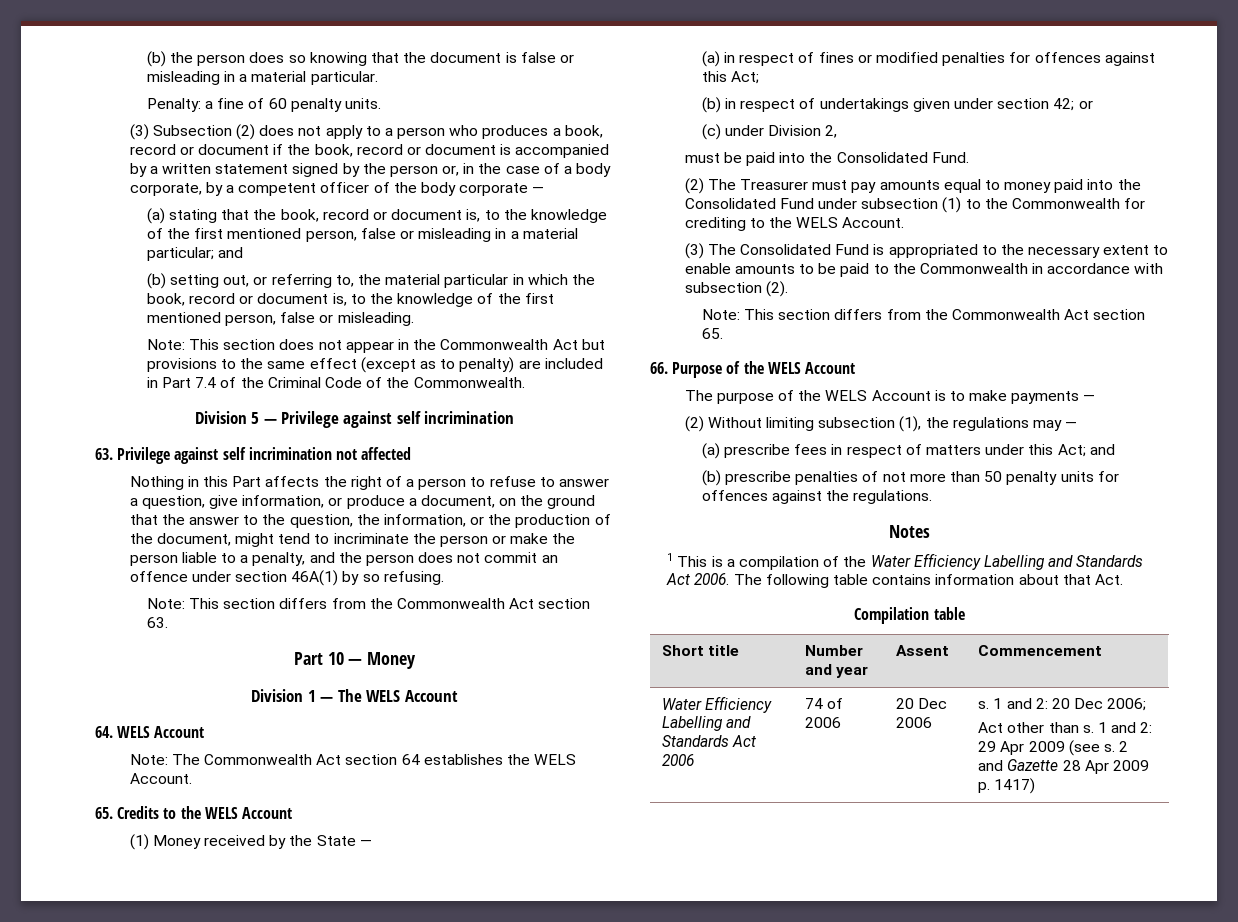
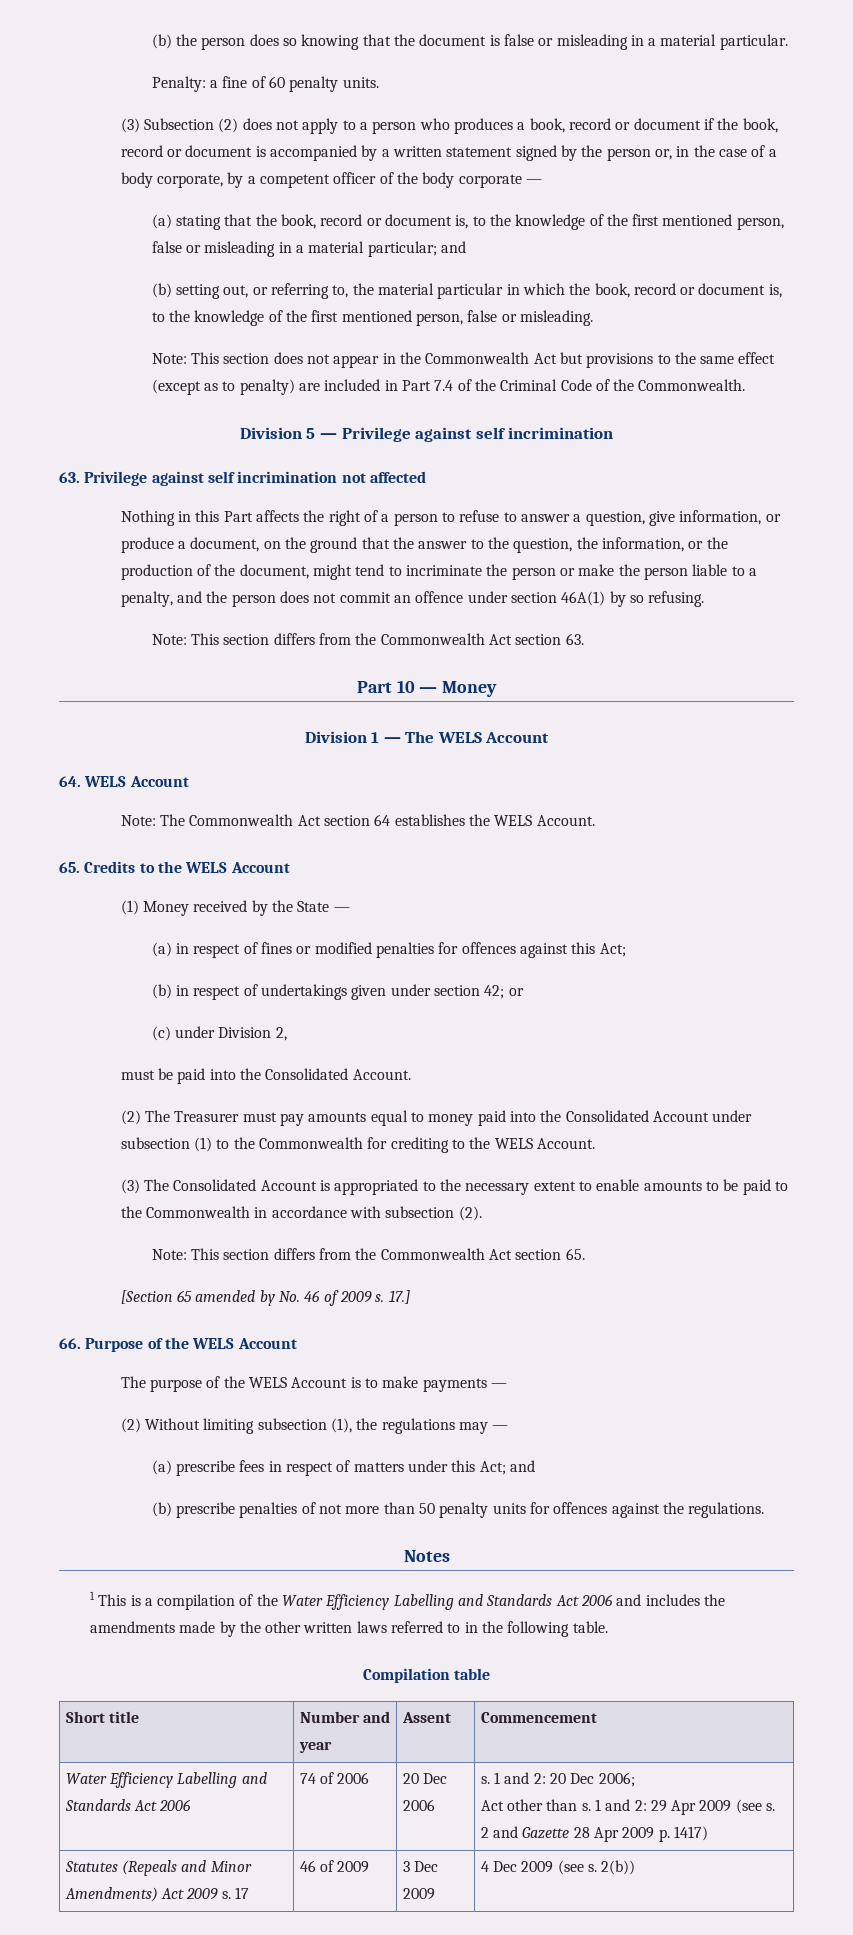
[931,152,969,163] Fund. -> [352,1069,411,1080] Account.
[779,198,814,209] Fund -> [652,1111,709,1122] Account
[835,244,870,255] Fund -> [260,1180,317,1191] Account
(723, 333) none -> [120,1290,410,1306] // [Section 65 amended by No. 46 of 2009 s. 17.]
[694,573,1123,588] 2006. The following table contains information about that Act. -> [581,1594,726,1606] [89,1621,608,1637] 2006 and includes the amendments made by the other written laws referred to in the following table.
(1036, 786) none -> [64,1860,252,1876] [64,1887,249,1902] [299,1860,370,1873] [402,1861,438,1872] [402,1888,435,1900] [480,1860,636,1875] // Statutes (Repeals and Minor Amendments) Act 2009 s. 17 | 46 of 2009 | 3 Dec 2009 | 4 Dec 2009 (see s. 2(b))

